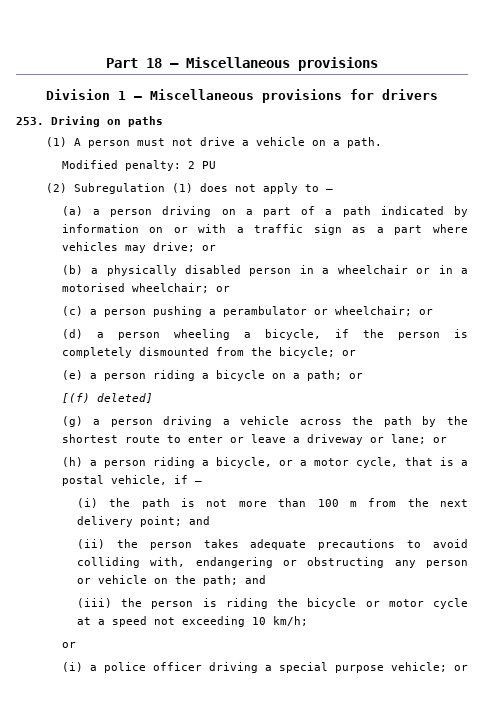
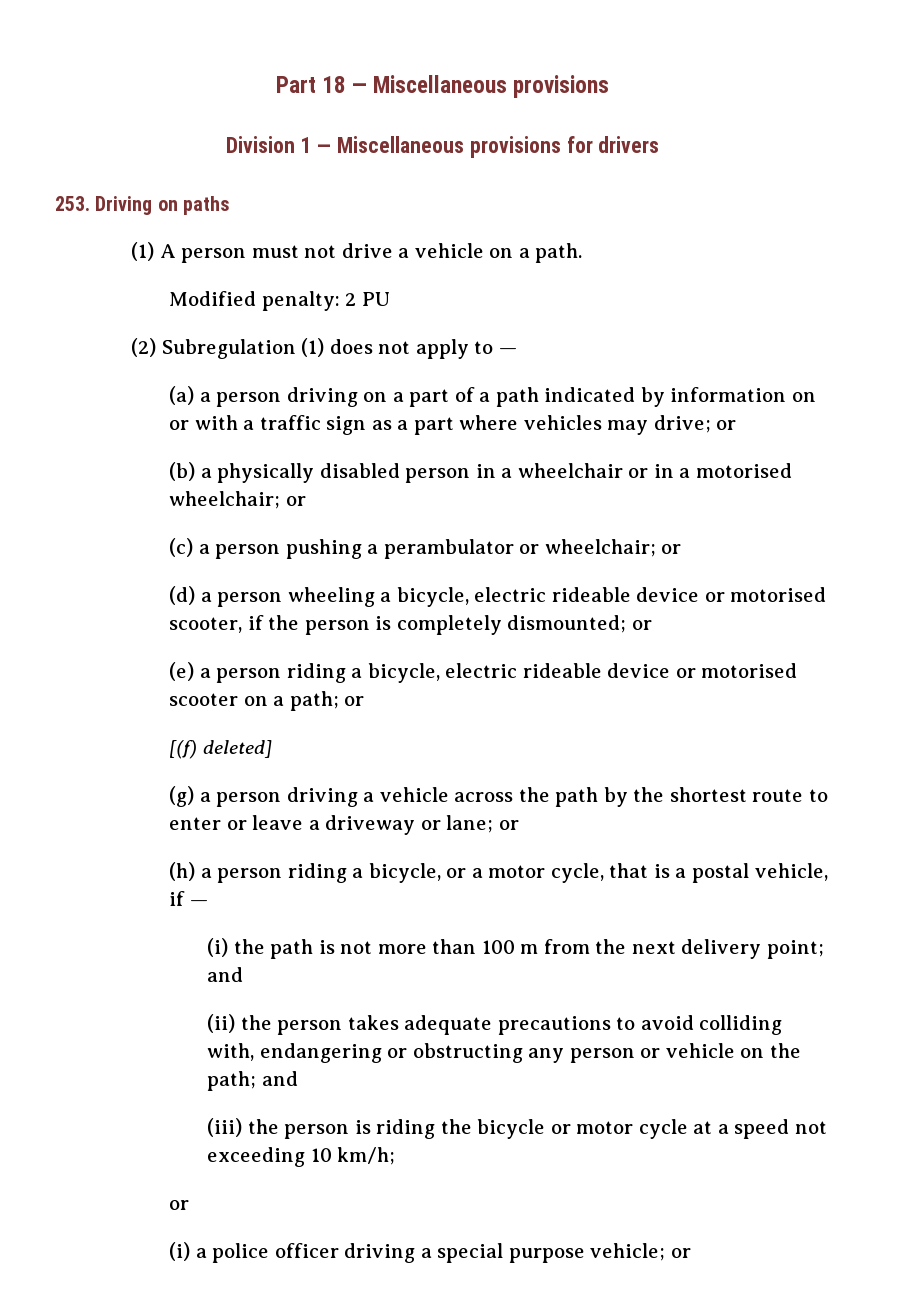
(321, 334) none -> [474,587,827,602] [169,617,243,633] electric rideable device or motorised scooter,
[138,347,335,358] dismounted from the bicycle; -> [507,615,627,633] dismounted;
[215,370,265,381] bicycle -> [367,663,798,683] [169,693,239,706] bicycle, electric rideable device or motorised scooter

